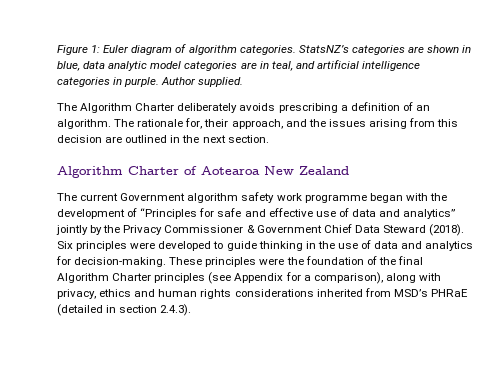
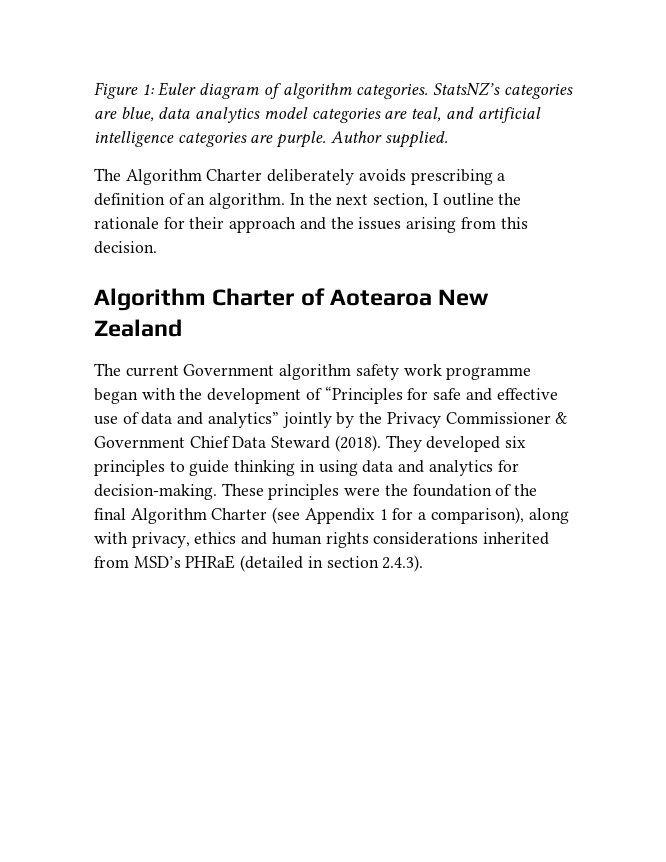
[427,45,472,53] shown in -> (117, 115) none
[108,61,148,71] analytic -> [195,107,261,123] analytics
[259,61,269,69] in -> (408, 115) none
[113,77,123,85] in -> [250,135,274,143] are
[114,118,283,129] The rationale for, their approach, -> [289,193,522,208] [94,217,297,233] In the next section, I outline the rationale for their approach
[57,135,269,143] decision are outlined in the next section. -> [94,241,157,254] decision.
[57,241,212,251] Six principles were developed -> [385,435,527,452] [94,460,165,476] They developed six principles
[317,240,372,249] the use of -> [318,460,358,476] using
[154,273,206,283] principles -> (268, 514) none
(284, 278) none -> [379,509,388,520] 1

